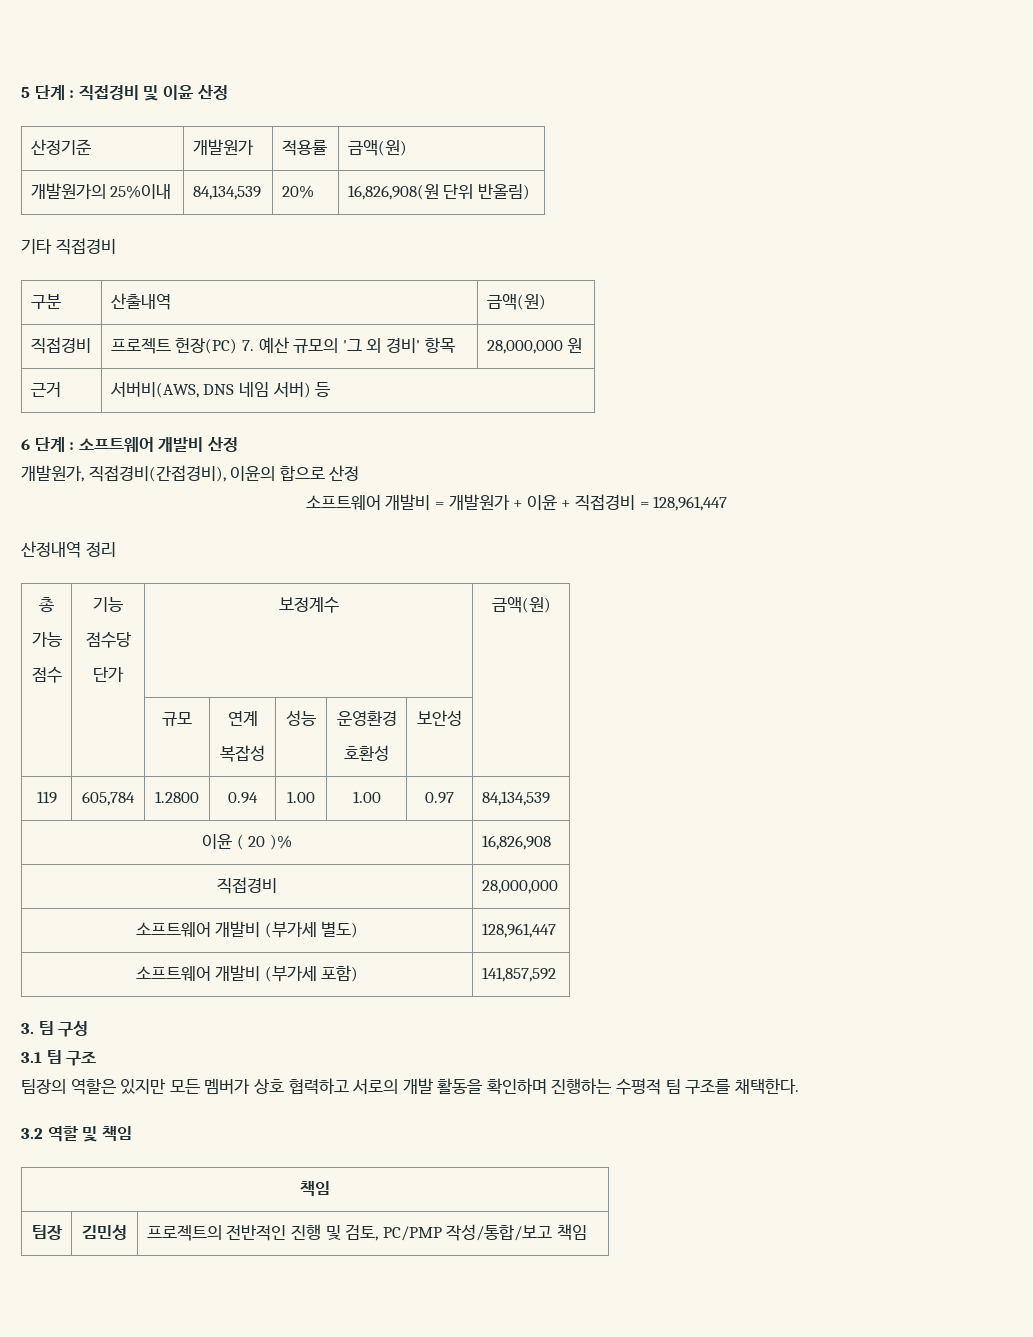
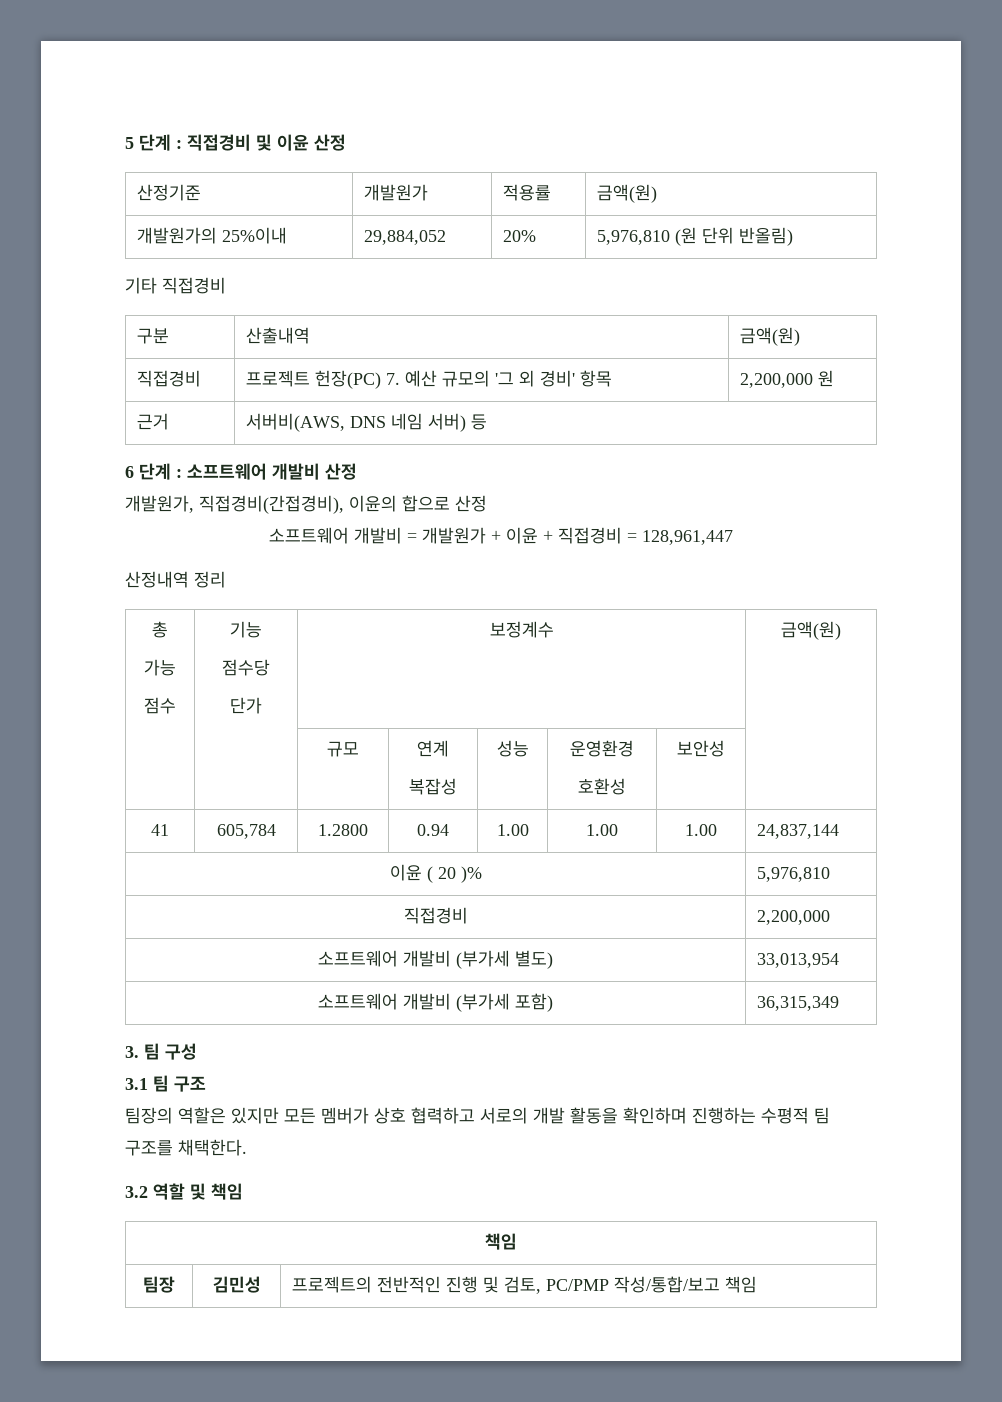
[192,185,261,200] 84,134,539 -> [363,230,446,245] 29,884,052
[347,184,439,200] 16,826,908(원 -> [596,227,697,246] 5,976,810 (원
[486,340,563,354] 28,000,000 -> [739,373,813,388] 2,200,000
[36,791,57,804] 119 -> [151,824,169,836] 41
[425,792,454,804] [481,791,550,806] 0.97 | 84,134,539 -> [685,824,717,836] [756,824,839,839] 1.00 | 24,837,144
[481,835,551,850] [217,877,277,894] [481,880,558,894] 16,826,908 // 직접경비 | 28,000,000 -> [756,867,830,882] [403,907,468,924] [756,910,830,925] 5,976,810 // 직접경비 | 2,200,000
[481,923,556,938] 128,961,447 -> [756,953,839,968] 33,013,954
[481,967,556,982] 141,857,592 -> [756,996,839,1011] 36,315,349

